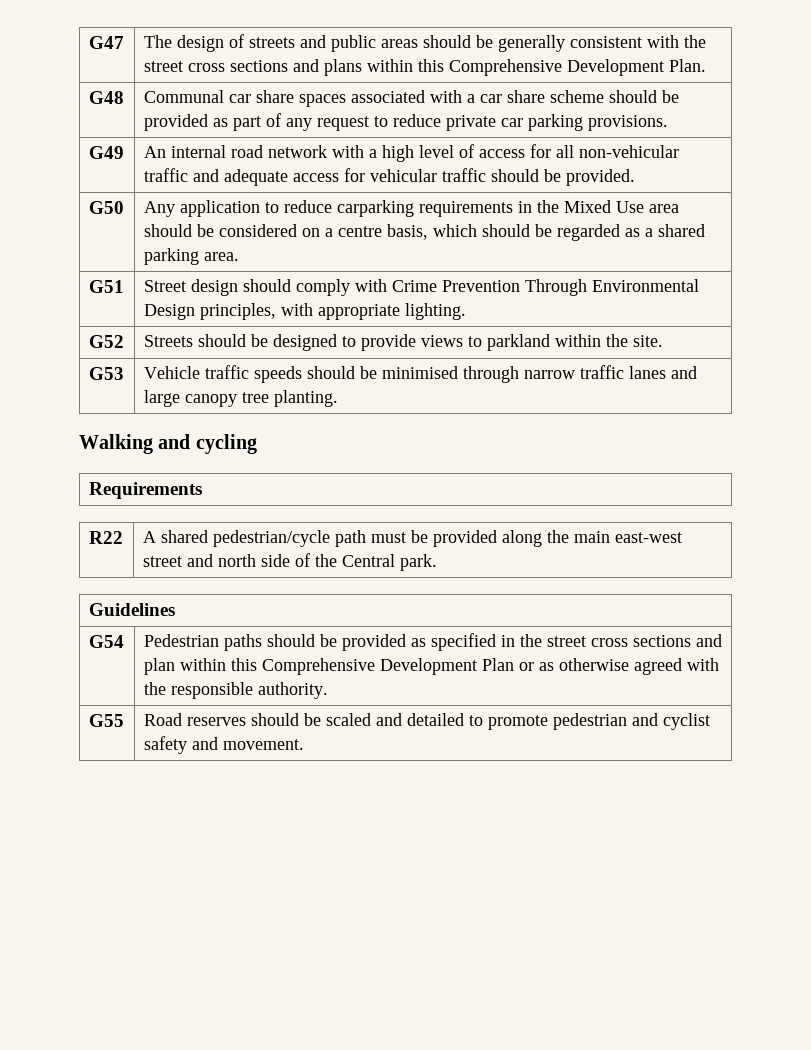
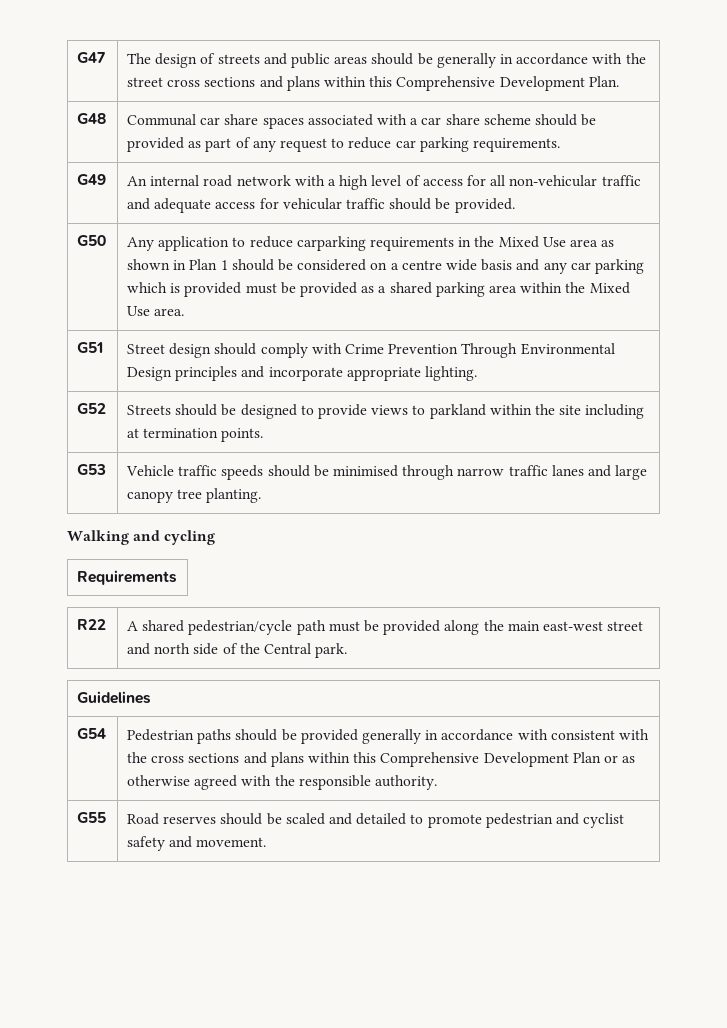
[569,36,642,48] consistent -> [499,53,589,65] in accordance
[445,114,668,131] private car parking provisions. -> [395,137,560,152] car parking requirements.
(679, 208) none -> [601,240,615,247] [127,259,228,270] as shown in Plan 1
[386,224,705,241] [143,248,199,265] basis, which should be regarded as a shared parking -> [445,259,644,274] [127,282,630,297] [127,306,151,316] wide basis and any car parking which is provided must be provided as a shared parking area within the Mixed Use
[199,303,313,320] principles, with -> [175,366,343,381] principles and incorporate
[632,335,663,347] site. -> [559,404,645,419] [127,428,264,442] site including at termination points.
[410,633,722,651] [143,658,175,675] as specified in the street cross sections and plan -> [362,729,649,744] [127,752,304,767] generally in accordance with consistent with the cross sections and plans

